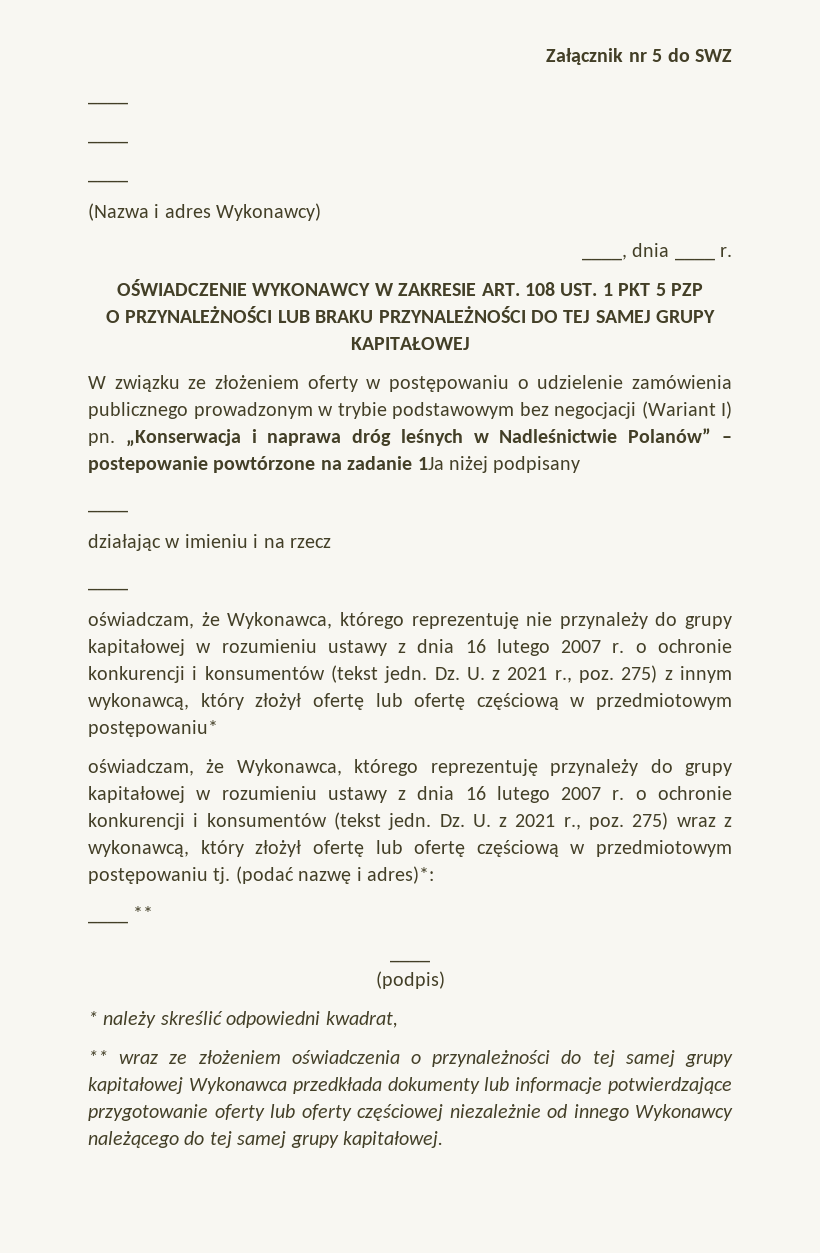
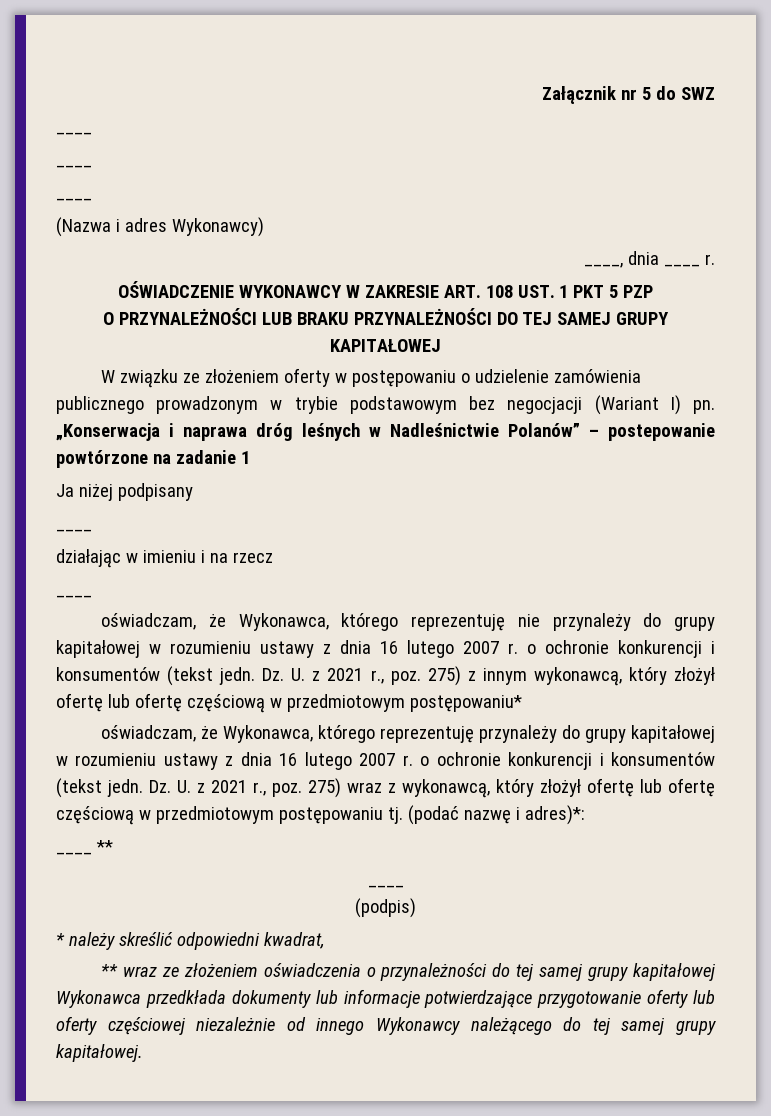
[417,457,444,470] 1Ja -> [240,451,250,464] [56,484,74,497] 1 // Ja

